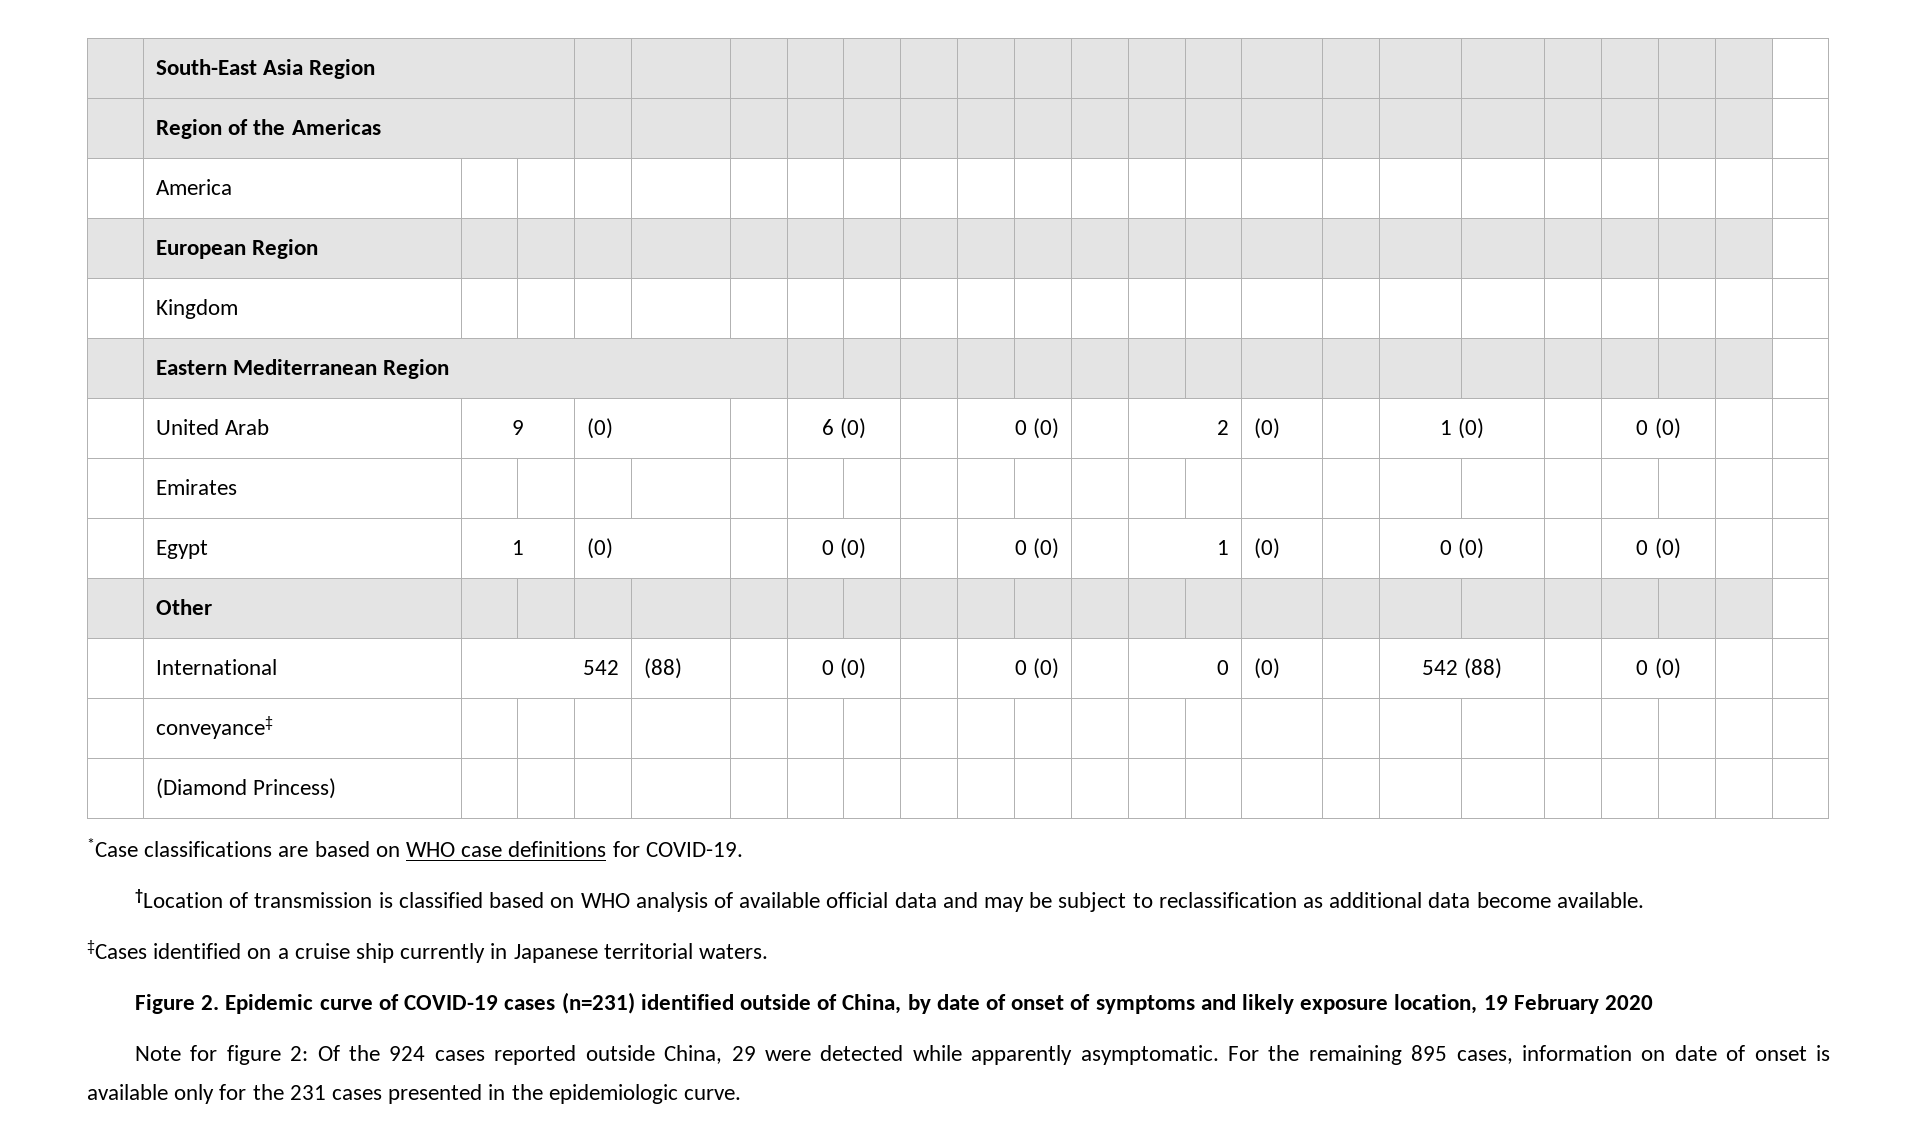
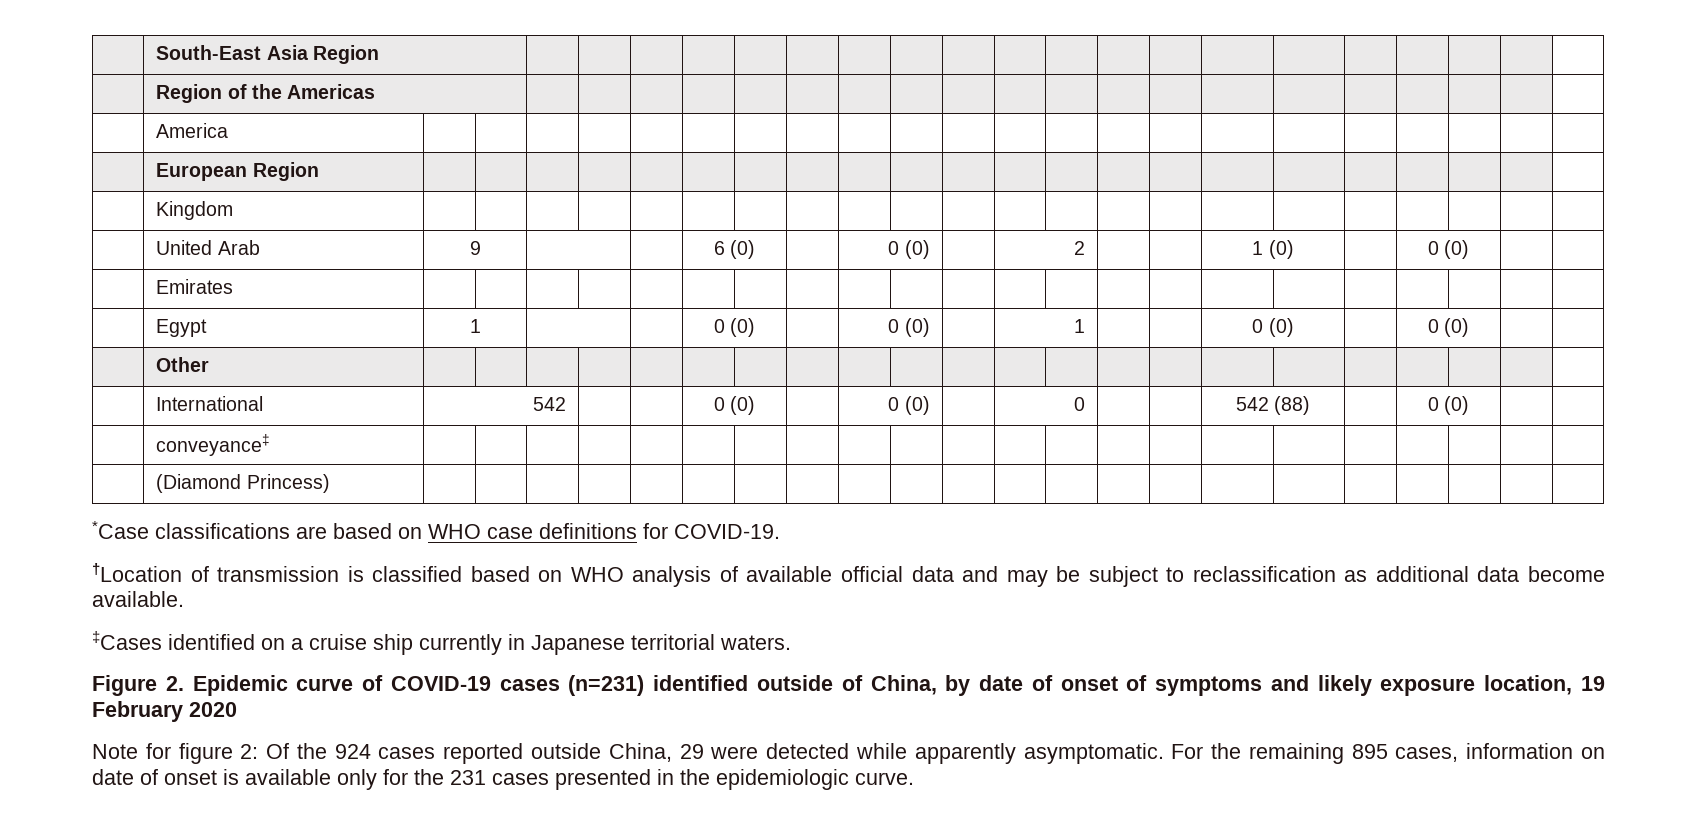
[155,359,450,379] // | Eastern Mediterranean Region | | | | | | | | | | | | | | | | | -> (234, 210) none
[586,418,613,439] (0) -> (481, 248) none
[1253,418,1280,439] (0) -> (1085, 248) none
[586,538,613,559] (0) -> (481, 326) none
[1253,538,1280,559] (0) -> (1085, 326) none
[643,658,682,679] (88) -> (566, 404) none
[1253,658,1280,679] (0) -> (1085, 404) none

